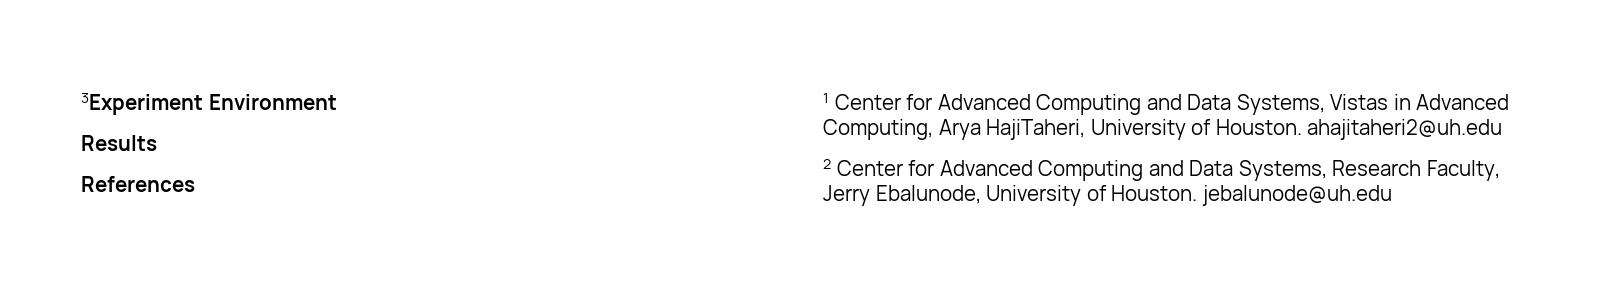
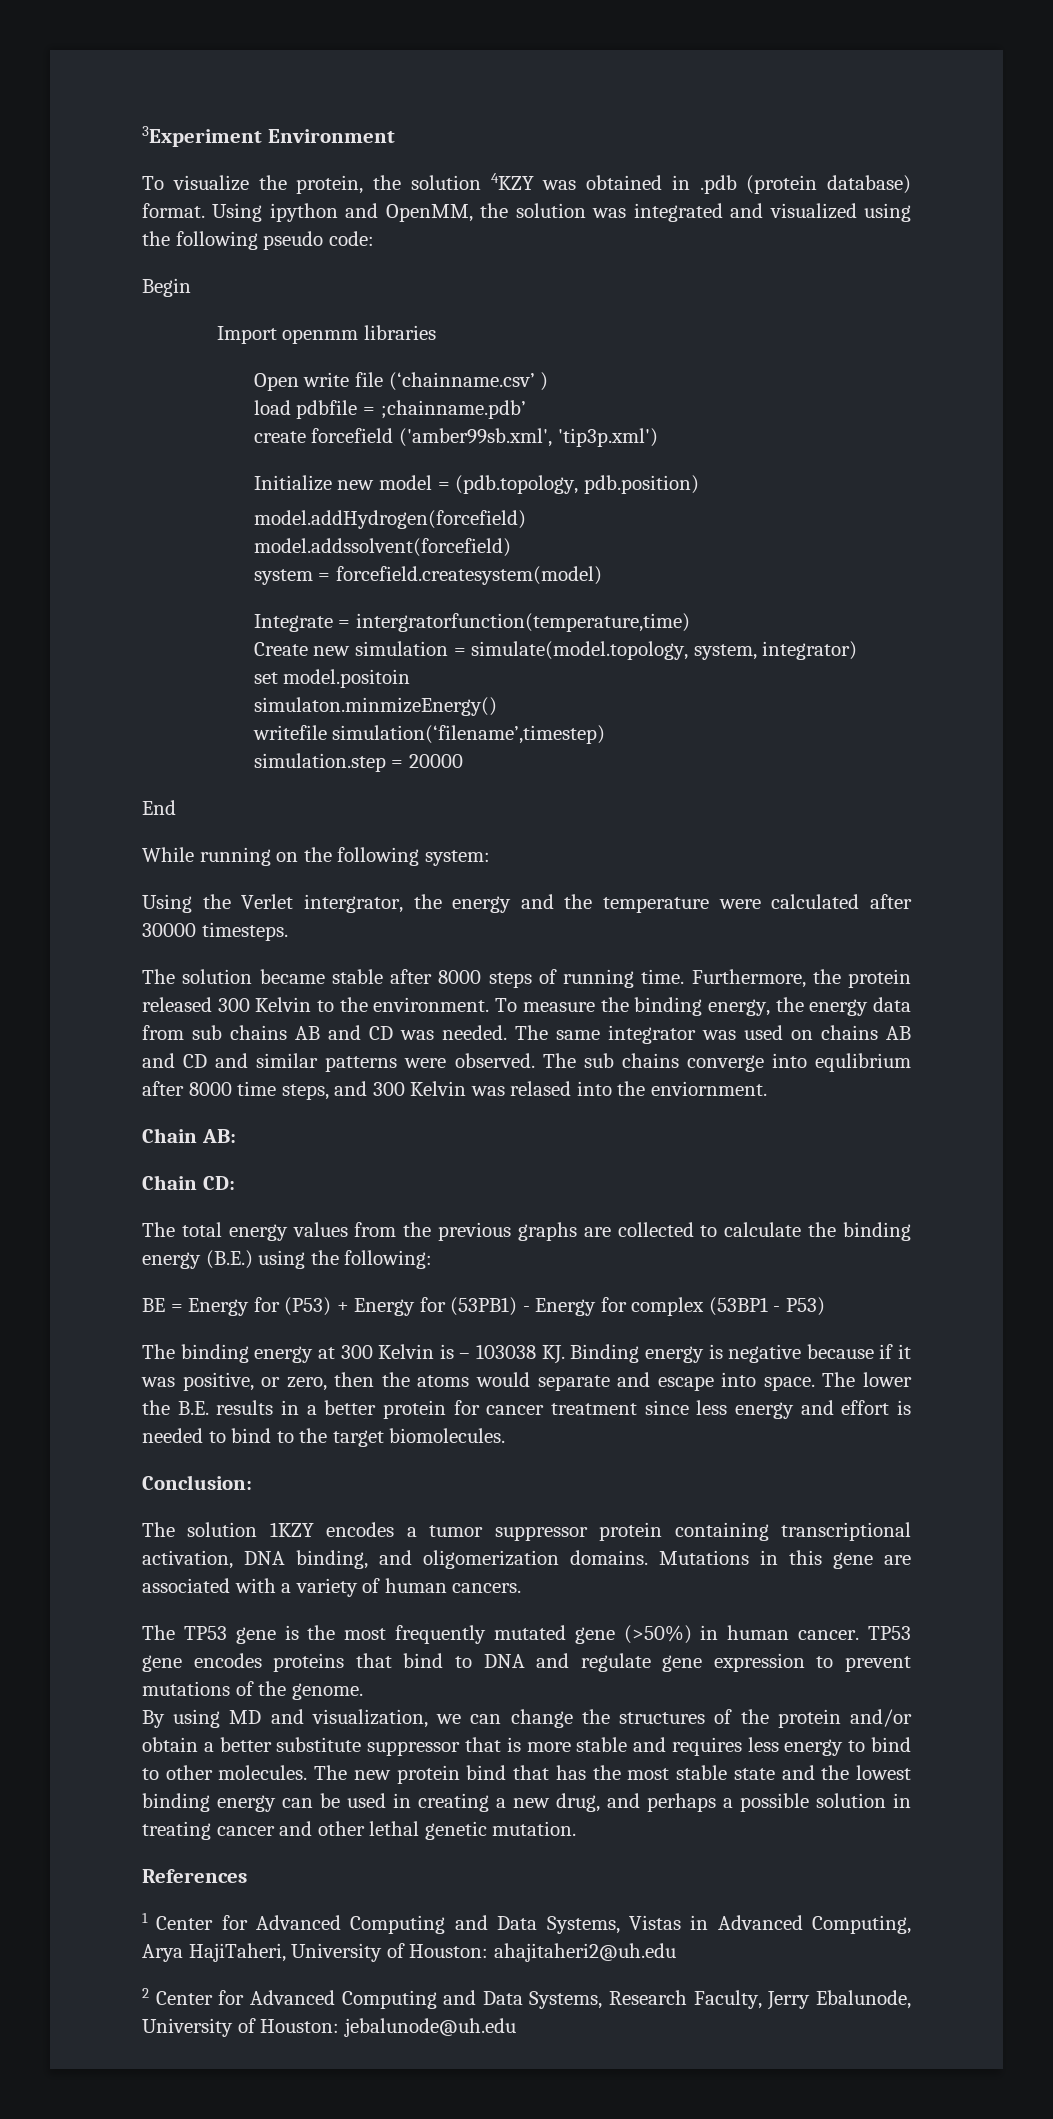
[81,135,157,151] Results -> [142,173,911,194] [142,203,912,222] [142,231,374,250] [142,278,191,297] [216,325,436,344] [253,372,549,391] [253,400,526,419] [253,428,658,447] [253,475,699,494] [253,510,526,529] [253,538,511,557] [253,566,602,585] [253,613,690,632] [253,641,858,660] [253,669,411,688] [253,697,497,716] [252,725,606,744] [253,753,463,772] [142,800,176,815] [142,847,490,866] [142,894,912,913] [142,922,288,941] [142,969,911,988] [142,997,912,1016] [142,1025,911,1044] [142,1053,912,1072] [142,1081,767,1100] [142,1128,236,1143] [142,1175,235,1190] [142,1222,911,1241] [142,1250,433,1269] [142,1297,826,1316] [142,1344,911,1364] [141,1372,912,1391] [142,1400,911,1419] [142,1428,506,1447] [142,1475,252,1490] [142,1522,912,1541] [142,1550,911,1569] [142,1578,522,1597] [142,1625,911,1644] [142,1653,912,1672] [142,1681,363,1700] [142,1709,913,1728] [142,1737,912,1756] [142,1765,912,1784] [142,1793,911,1812] [142,1821,577,1840] To visualize the protein, the solution 4KZY was obtained in .pdb (protein database) format. Using ipython and OpenMM, the solution was integrated and visualized using the following pseudo code: // Begin // Import openmm libraries // Open write file (‘chainname.csv’ ) // load pdbfile = ;chainname.pdb’ // create forcefield ('amber99sb.xml', 'tip3p.xml') // Initialize new model = (pdb.topology, pdb.position) // model.addHydrogen(forcefield) // model.addssolvent(forcefield) // system = forcefield.createsystem(model) // Integrate = intergratorfunction(temperature,time) // Create new simulation = simulate(model.topology, system, integrator) // set model.positoin // simulaton.minmizeEnergy() // writefile simulation(‘filename’,timestep) // simulation.step = 20000 // End // While running on the following system: // Using the Verlet intergrator, the energy and the temperature were calculated after 30000 timesteps. // The solution became stable after 8000 steps of running time. Furthermore, the protein released 300 Kelvin to the environment. To measure the binding energy, the energy data from sub chains AB and CD was needed. The same integrator was used on chains AB and CD and similar patterns were observed. The sub chains converge into equlibrium after 8000 time steps, and 300 Kelvin was relased into the enviornment. // Chain AB: // Chain CD: // The total energy values from the previous graphs are collected to calculate the binding energy (B.E.) using the following: // BE = Energy for (P53) + Energy for (53PB1) - Energy for complex (53BP1 - P53) // The binding energy at 300 Kelvin is – 103038 KJ. Binding energy is negative because if it was positive, or zero, then the atoms would separate and escape into space. The lower the B.E. results in a better protein for cancer treatment since less energy and effort is needed to bind to the target biomolecules. // Conclusion: // The solution 1KZY encodes a tumor suppressor protein containing transcriptional activation, DNA binding, and oligomerization domains. Mutations in this gene are associated with a variety of human cancers. // The TP53 gene is the most frequently mutated gene (>50%) in human cancer. TP53 gene encodes proteins that bind to DNA and regulate gene expression to prevent mutations of the genome. // By using MD and visualization, we can change the structures of the protein and/or obtain a better substitute suppressor that is more stable and requires less energy to bind to other molecules. The new protein bind that has the most stable state and the lowest binding energy can be used in creating a new drug, and perhaps a possible solution in treating cancer and other lethal genetic mutation.
[1215,119,1302,135] Houston. -> [409,1944,489,1958] Houston:
[1111,185,1198,201] Houston. -> [260,2019,340,2033] Houston:

